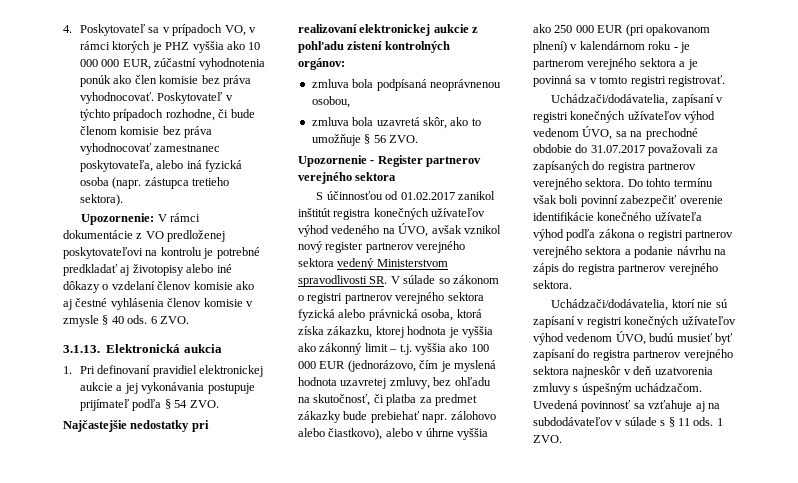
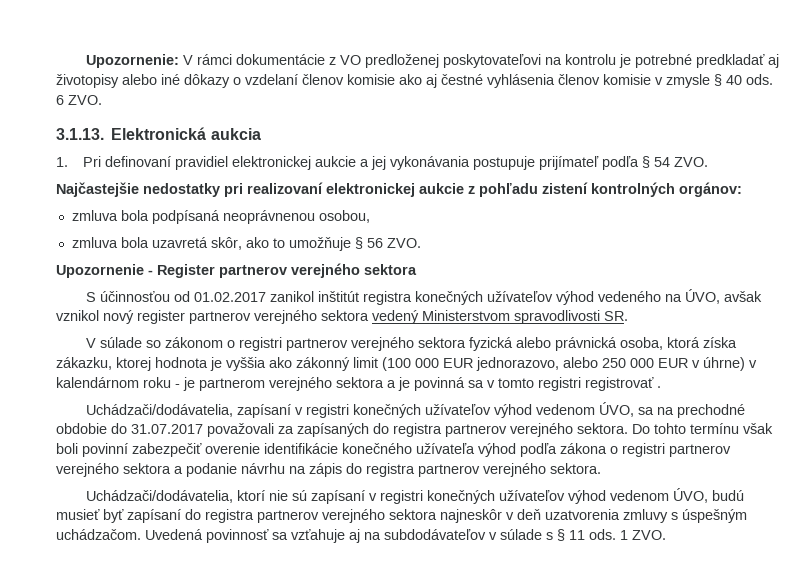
[63,24,256,36] [80,41,261,53] [80,58,265,70] [80,75,251,87] [80,92,233,104] [80,109,255,121] [80,126,213,138] [80,143,221,155] [80,160,243,172] [80,177,230,189] [80,194,124,206] 4. Poskytovateľ sa v prípadoch VO, v rámci ktorých je PHZ vyššia ako 10 000 000 EUR, zúčastní vyhodnotenia ponúk ako člen komisie bez práva vyhodnocovať. Poskytovateľ v týchto prípadoch rozhodne, či bude členom komisie bez práva vyhodnocovať zamestnanec poskytovateľa, alebo iná fyzická osoba (napr. zástupca tretieho sektora). // -> (85, 61) none
(388, 280) none -> (628, 316) //
[389,343,489,355] [298,360,496,372] [298,377,491,389] [298,394,477,406] [298,411,496,423] [298,428,488,440] [533,24,710,36] [533,41,567,53] – t.j. vyššia ako 100 000 EUR (jednorázovo, čím je myslená hodnota uzavretej zmluvy, bez ohľadu na skutočnosť, či platba za predmet zákazky bude prebiehať napr. zálohovo alebo čiastkovo), alebo v úhrne vyššia ako 250 000 EUR (pri opakovanom plnení) -> [382,357,745,371] (100 000 EUR jednorazovo, alebo 250 000 EUR v úhrne)
[667,75,725,87] registrovať. -> [585,377,661,391] registrovať .

